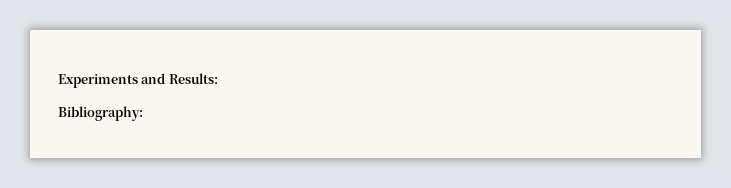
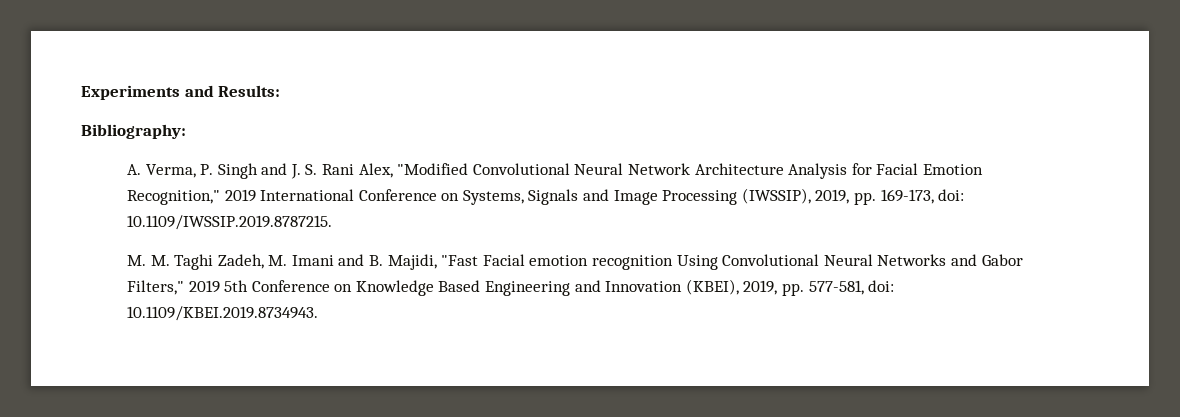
(143, 113) none -> [126,163,983,179] [126,188,965,205] [126,215,332,230] [126,254,1023,270] [126,279,895,296] [126,306,318,321] // A. Verma, P. Singh and J. S. Rani Alex, "Modified Convolutional Neural Network Architecture Analysis for Facial Emotion Recognition," 2019 International Conference on Systems, Signals and Image Processing (IWSSIP), 2019, pp. 169-173, doi: 10.1109/IWSSIP.2019.8787215. // M. M. Taghi Zadeh, M. Imani and B. Majidi, "Fast Facial emotion recognition Using Convolutional Neural Networks and Gabor Filters," 2019 5th Conference on Knowledge Based Engineering and Innovation (KBEI), 2019, pp. 577-581, doi: 10.1109/KBEI.2019.8734943.

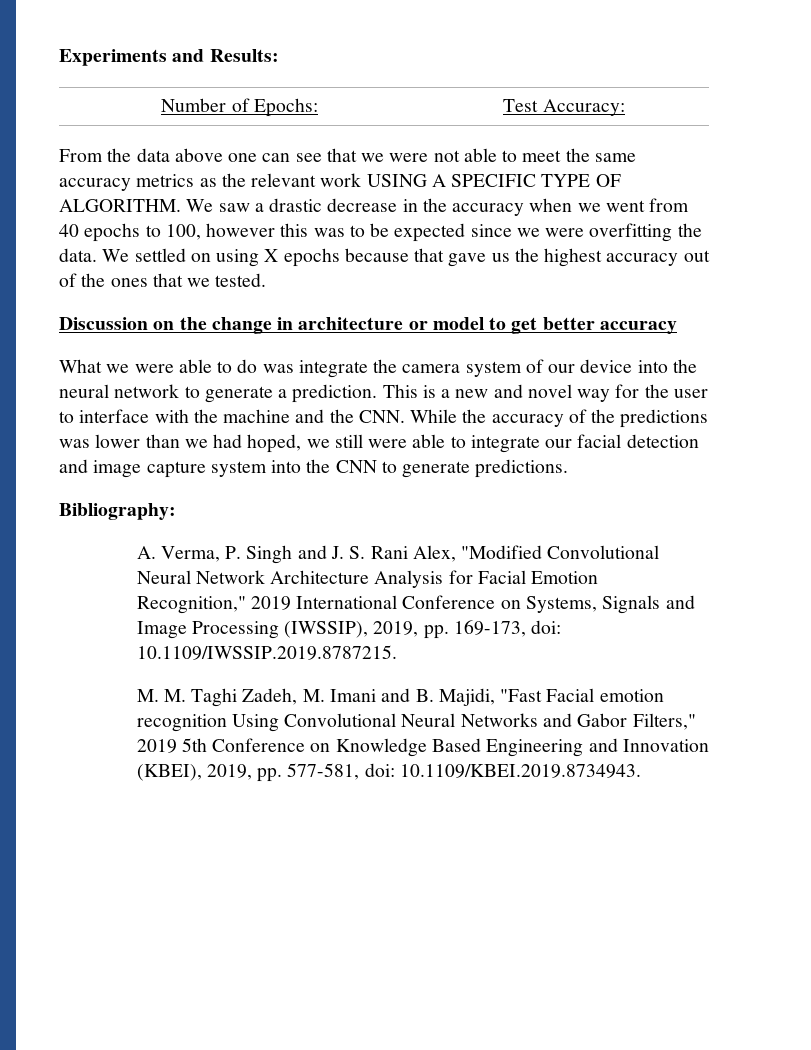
(281, 91) none -> [161,98,318,117] [503,99,625,116] [59,148,636,162] [59,173,621,191] [59,198,690,216] [59,223,702,242] [59,248,710,267] [59,273,267,287] [59,317,677,334] [59,359,697,378] [59,384,708,403] [59,409,709,428] [59,434,699,453] [59,459,569,478] // Number of Epochs: | Test Accuracy: // From the data above one can see that we were not able to meet the same accuracy metrics as the relevant work USING A SPECIFIC TYPE OF ALGORITHM. We saw a drastic decrease in the accuracy when we went from 40 epochs to 100, however this was to be expected since we were overfitting the data. We settled on using X epochs because that gave us the highest accuracy out of the ones that we tested. // Discussion on the change in architecture or model to get better accuracy // What we were able to do was integrate the camera system of our device into the neural network to generate a prediction. This is a new and novel way for the user to interface with the machine and the CNN. While the accuracy of the predictions was lower than we had hoped, we still were able to integrate our facial detection and image capture system into the CNN to generate predictions.

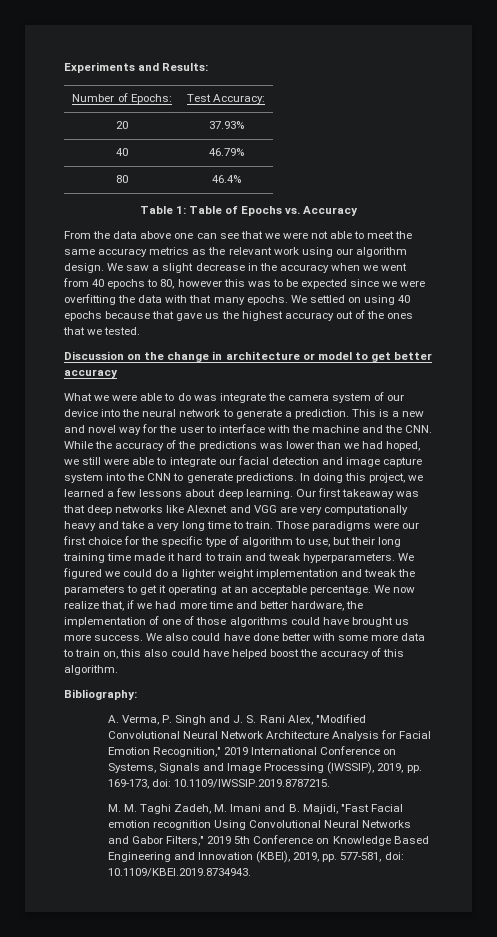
(625, 107) none -> [116,121,128,129] [208,121,244,129] [116,148,128,156] [208,148,244,156] [116,175,128,183] [211,175,241,183] [139,206,359,216] // 20 | 37.93% // 40 | 46.79% // 80 | 46.4% // Table 1: Table of Epochs vs. Accuracy
[366,174,621,187] [59,199,181,212] USING A SPECIFIC TYPE OF ALGORITHM. -> [301,247,407,257] [64,263,104,273] using our algorithm design.
[269,198,323,212] drastic -> [162,263,194,273] slight
[165,224,201,240] 100, -> [160,279,175,289] 80,
[59,248,97,262] data. -> [138,295,288,305] data with that many epochs.
[264,249,279,262] X -> [398,295,411,303] 40
(569, 468) none -> [299,473,424,483] [64,488,420,499] [63,505,408,515] [64,521,420,531] [63,536,402,547] [63,553,415,563] [63,568,416,579] [64,585,416,595] [64,600,364,611] [64,616,409,627] [64,633,426,641] [63,648,405,659] [64,665,118,675] In doing this project, we learned a few lessons about deep learning. Our first takeaway was that deep networks like Alexnet and VGG are very computationally heavy and take a very long time to train. Those paradigms were our first choice for the specific type of algorithm to use, but their long training time made it hard to train and tweak hyperparameters. We figured we could do a lighter weight implementation and tweak the parameters to get it operating at an acceptable percentage. We now realize that, if we had more time and better hardware, the implementation of one of those algorithms could have brought us more success. We also could have done better with some more data to train on, this also could have helped boost the accuracy of this algorithm.

